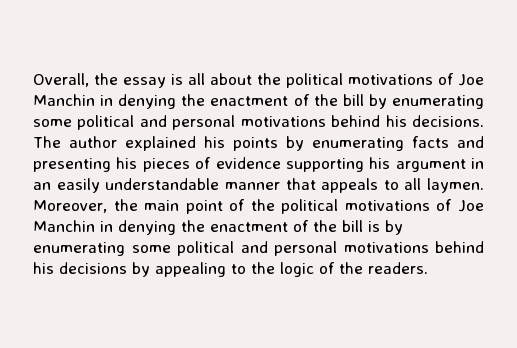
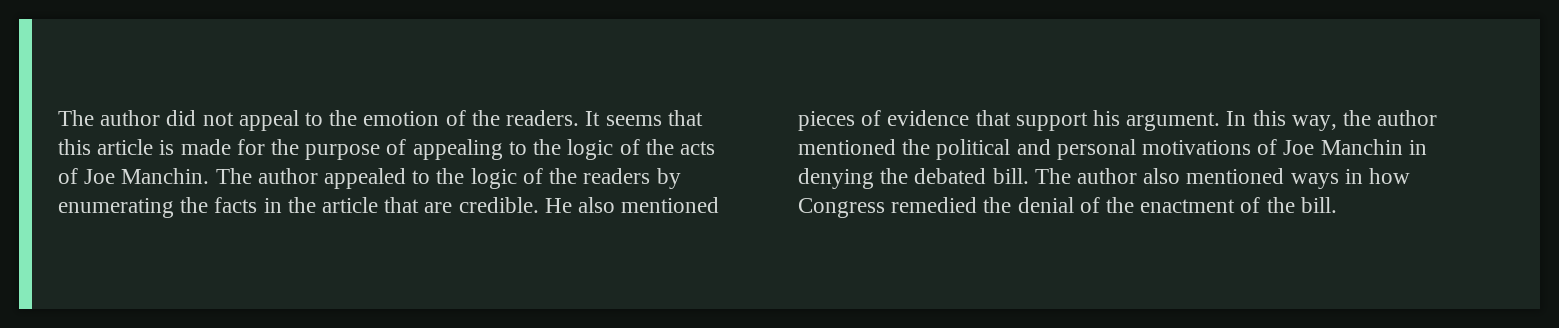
[33,73,484,88] [33,94,484,109] [33,115,484,130] [33,136,484,151] [33,157,484,172] [33,178,484,193] [33,199,484,214] [33,220,403,235] [33,241,484,256] [33,262,428,277] Overall, the essay is all about the political motivations of Joe Manchin in denying the enactment of the bill by enumerating some political and personal motivations behind his decisions. The author explained his points by enumerating facts and presenting his pieces of evidence supporting his argument in an easily understandable manner that appeals to all laymen. Moreover, the main point of the political motivations of Joe Manchin in denying the enactment of the bill is by enumerating some political and personal motivations behind his decisions by appealing to the logic of the readers. -> [58,110,703,131] [58,139,715,160] [58,168,681,189] [58,197,720,218] [798,110,1438,131] [798,139,1427,160] [798,168,1411,189] [798,197,1337,218] The author did not appeal to the emotion of the readers. It seems that this article is made for the purpose of appealing to the logic of the acts of Joe Manchin. The author appealed to the logic of the readers by enumerating the facts in the article that are credible. He also mentioned pieces of evidence that support his argument. In this way, the author mentioned the political and personal motivations of Joe Manchin in denying the debated bill. The author also mentioned ways in how Congress remedied the denial of the enactment of the bill.

